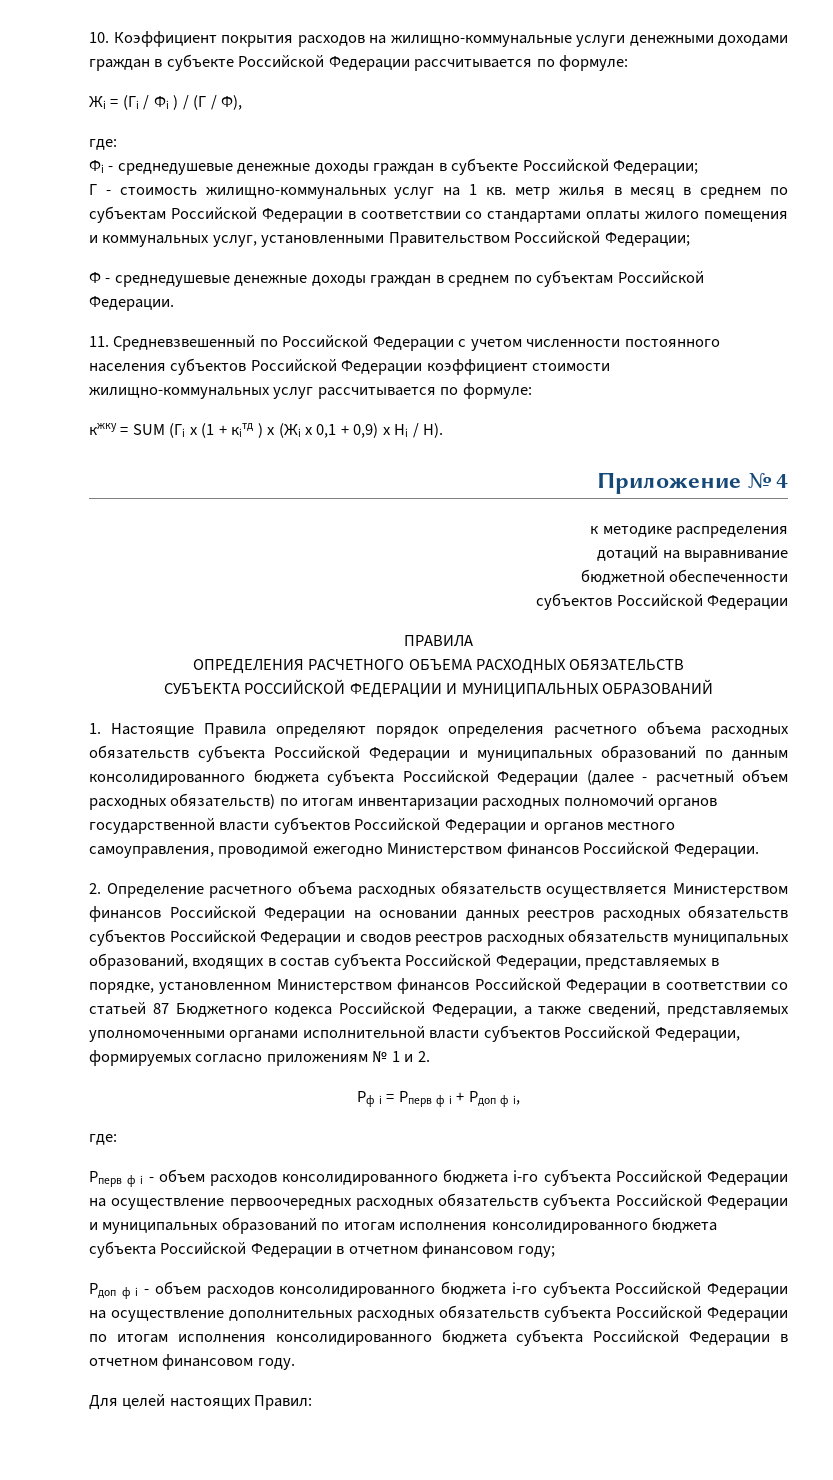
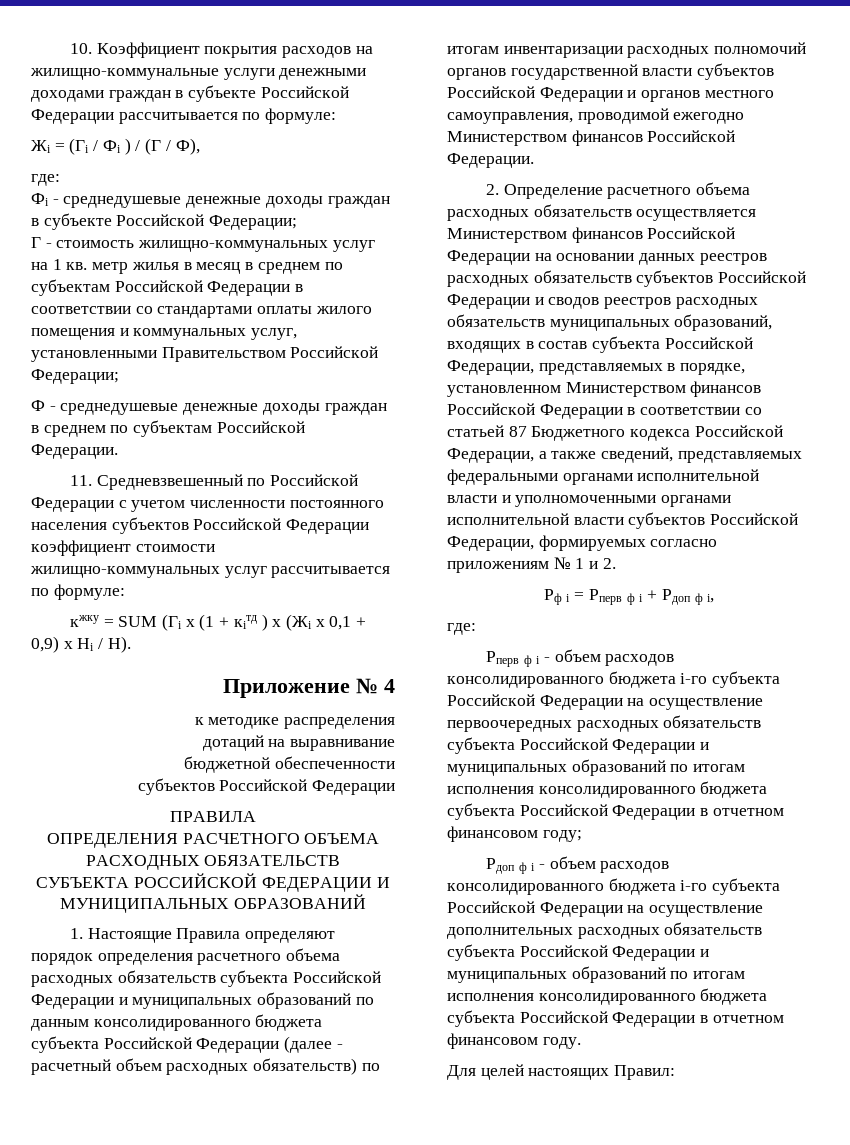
(789, 1012) none -> [447,469,760,485] [447,495,511,503] федеральными органами исполнительной власти и
(788, 1314) none -> [700,949,710,957] [447,966,666,983] и муниципальных образований

